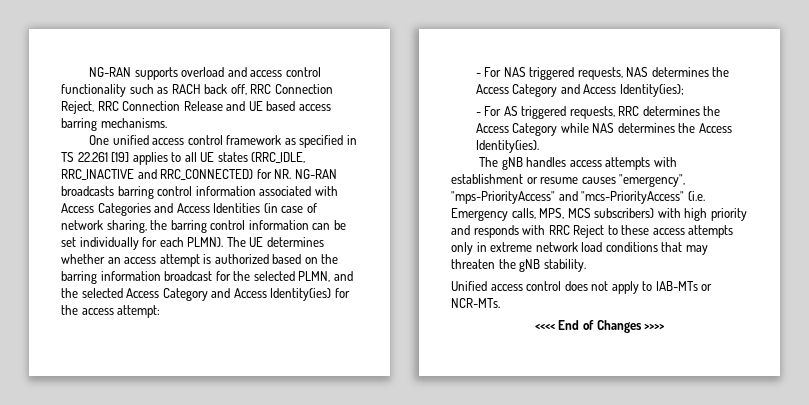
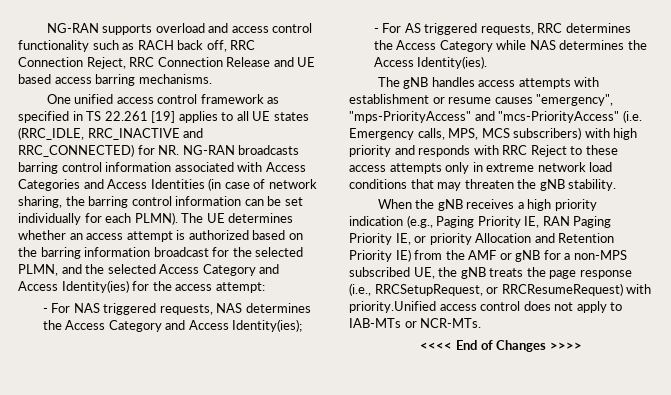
[451,281,487,291] Unified -> [377,199,597,211] [349,215,612,228] [349,233,615,245] [349,249,627,262] [349,267,632,279] [349,283,652,296] [349,301,436,313] When the gNB receives a high priority indication (e.g., Paging Priority IE, RAN Paging Priority IE, or priority Allocation and Retention Priority IE) from the AMF or gNB for a non-MPS subscribed UE, the gNB treats the page response (i.e., RRCSetupRequest, or RRCResumeRequest) with priority.Unified

